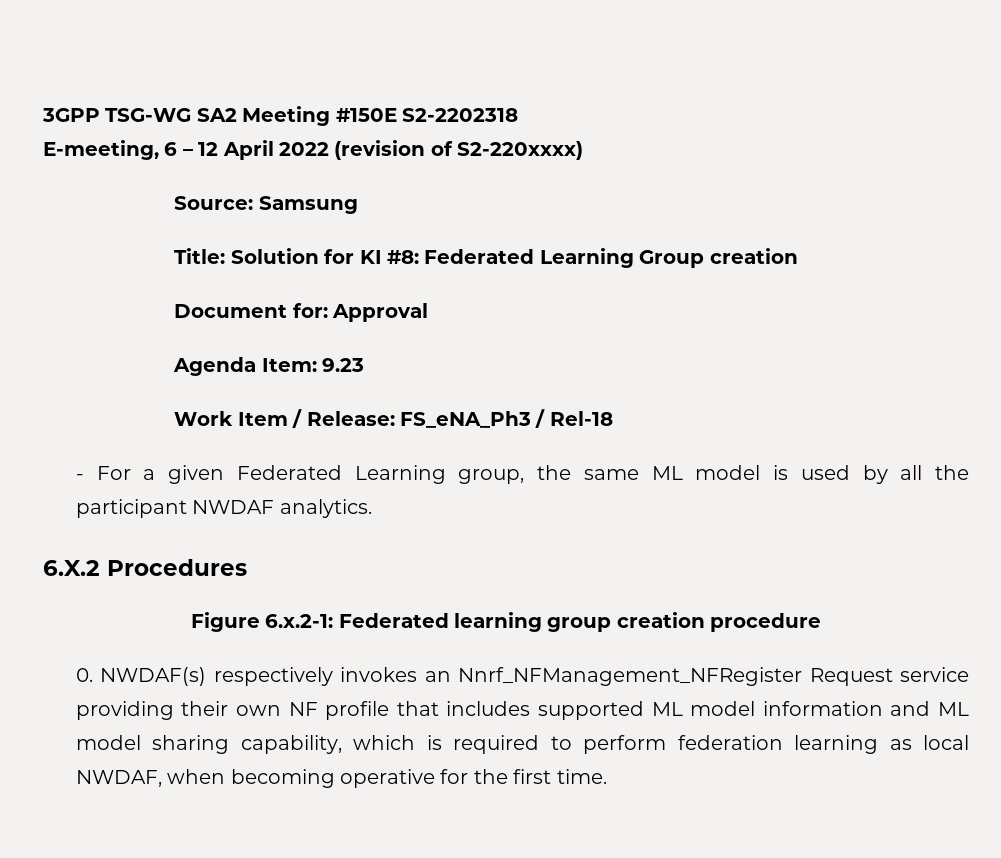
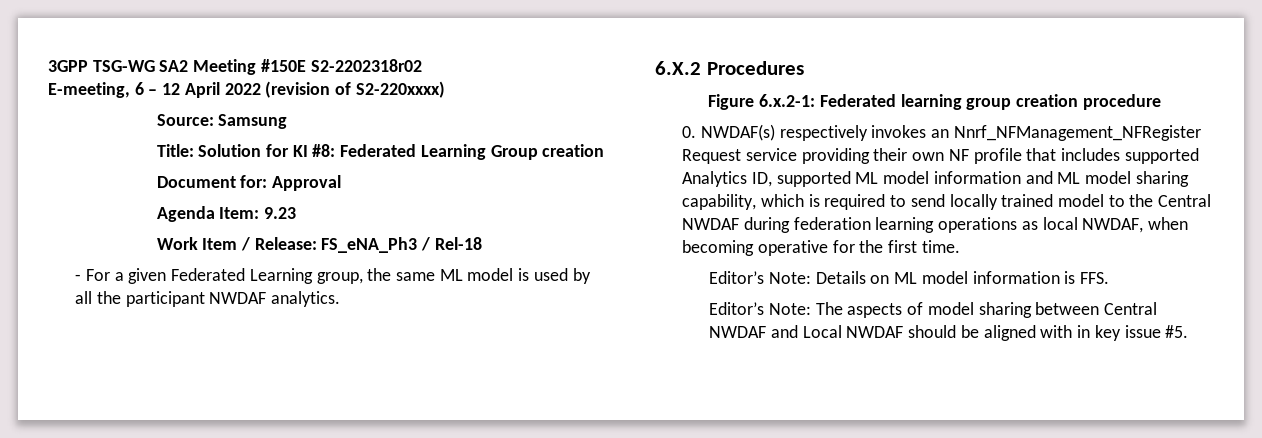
[402,108,518,122] S2-2202318 -> [310,59,422,72] S2-2202318r02
(645, 710) none -> [682,171,851,187] Analytics ID, supported
[583,735,667,754] perform -> [910,194,1212,210] [682,217,790,233] send locally trained model to the Central NWDAF during
(879, 744) none -> [938,217,1018,233] operations
(607, 776) none -> [709,271,1110,284] [709,302,1158,318] [709,325,1189,341] // Editor’s Note: Details on ML model information is FFS. // Editor’s Note: The aspects of model sharing between Central NWDAF and Local NWDAF should be aligned with in key issue #5.

